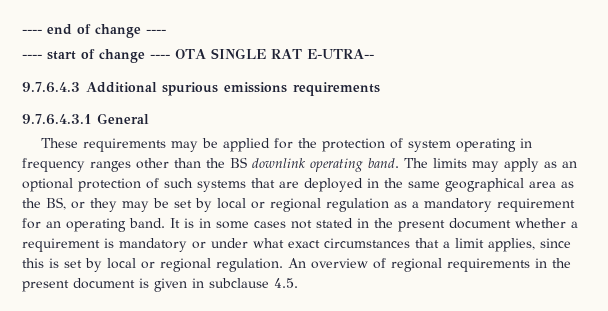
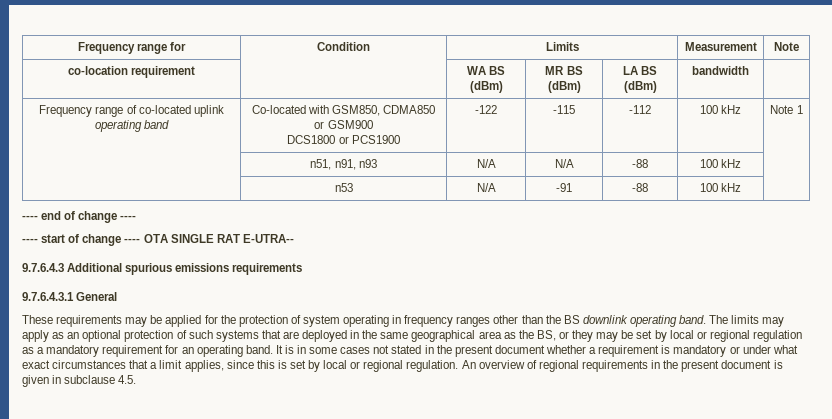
(22, 31) none -> [77,42,187,54] [317,42,370,51] [545,42,579,51] [684,42,757,51] [774,42,799,51] [67,66,196,78] [466,66,506,75] [469,81,503,93] [545,66,583,75] [547,81,581,93] [622,66,658,75] [623,81,657,93] [692,66,749,75] [39,105,224,117] [94,120,170,132] [251,105,436,116] [314,120,373,129] [287,135,400,144] [475,105,497,114] [553,105,575,114] [629,105,651,114] [699,105,742,114] [770,105,803,114] [310,159,377,170] [476,159,496,168] [554,159,574,168] [632,159,648,168] [699,159,742,168] [334,183,353,192] [476,183,496,192] [556,183,572,192] [632,183,648,192] [699,183,742,192] Frequency range for | Condition | Limits | Measurement | Note // co-location requirement | | WA BS (dBm) | MR BS (dBm) | LA BS (dBm) | bandwidth | // Frequency range of co-located uplink operating band | Co-located with GSM850, CDMA850 or GSM900 // DCS1800 or PCS1900 | -122 | -115 | -112 | 100 kHz | Note 1 // | n51, n91, n93 | N/A | N/A | -88 | 100 kHz | // | n53 | N/A | -91 | -88 | 100 kHz | //

